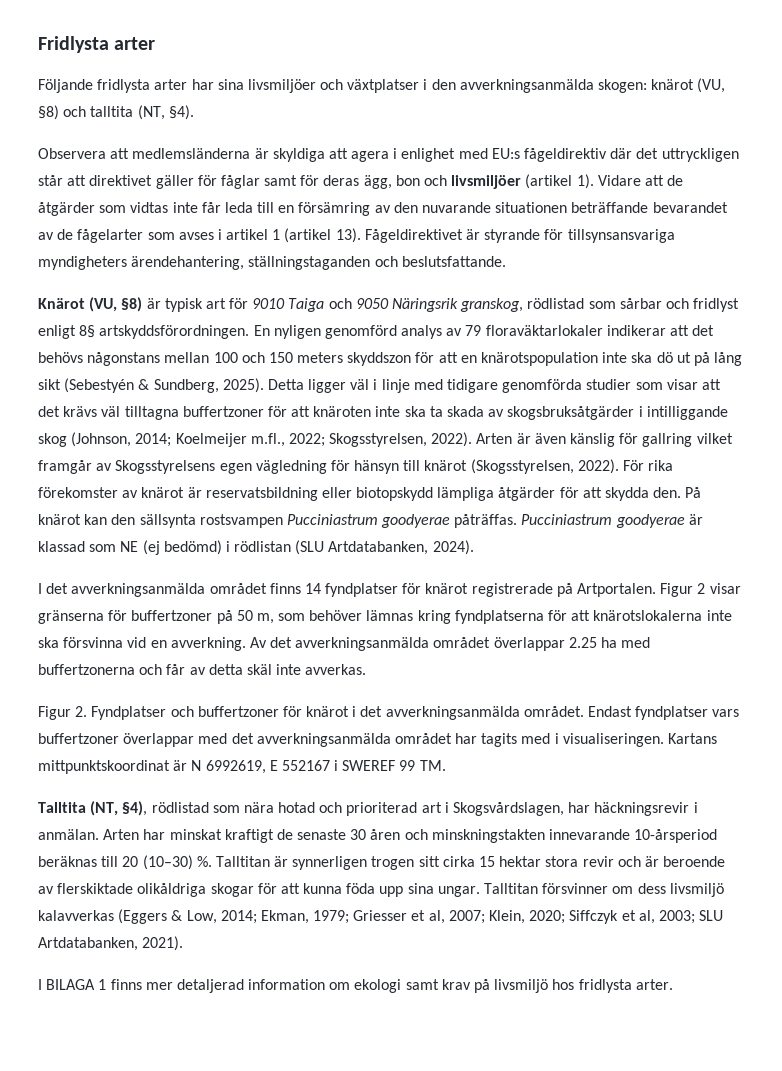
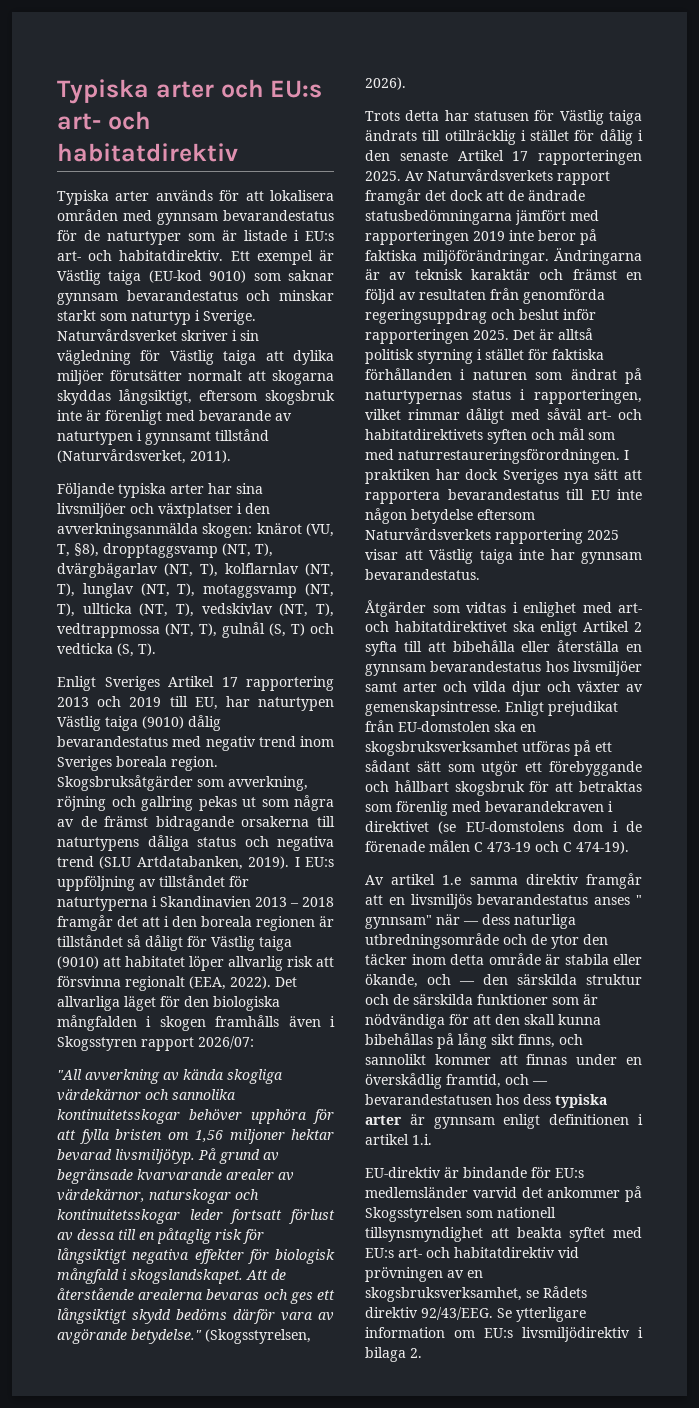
[38,36,156,53] Fridlysta arter -> [57,79,323,104] [57,111,151,130] [57,143,238,162] [57,190,334,205] [57,209,334,225] [57,230,334,245] [57,250,334,265] [57,270,334,285] [57,290,334,305] [57,310,256,325] [57,329,259,341] [57,350,334,365] [57,370,334,385] [57,389,335,405] [57,410,292,425] [57,429,269,445] [57,449,231,464] Typiska arter och EU:s art- och habitatdirektiv // Typiska arter används för att lokalisera områden med gynnsam bevarandestatus för de naturtyper som är listade i EU:s art- och habitatdirektiv. Ett exempel är Västlig taiga (EU-kod 9010) som saknar gynnsam bevarandestatus och minskar starkt som naturtyp i Sverige. Naturvårdsverket skriver i sin vägledning för Västlig taiga att dylika miljöer förutsätter normalt att skogarna skyddas långsiktigt, eftersom skogsbruk inte är förenligt med bevarande av naturtypen i gynnsamt tillstånd (Naturvårdsverket, 2011).
[97,79,151,93] fridlysta -> [118,483,166,498] typiska
[38,105,194,120] [38,148,739,162] [38,174,684,189] [38,202,728,216] [38,228,675,243] [38,256,506,270] [38,297,740,312] [38,325,715,339] [38,352,743,366] [38,378,721,393] [38,406,728,420] [38,432,733,447] [38,459,674,474] [38,487,702,501] [38,514,703,528] [38,540,474,555] [38,583,741,597] [38,610,732,624] [38,637,651,651] [38,664,367,675] [38,706,740,720] [38,733,718,747] [38,760,446,774] [38,801,698,816] [38,829,718,843] [38,855,726,870] [38,883,724,897] [38,909,724,924] [38,936,184,951] [38,979,673,993] §8) och talltita (NT, §4). // Observera att medlemsländerna är skyldiga att agera i enlighet med EU:s fågeldirektiv där det uttryckligen står att direktivet gäller för fåglar samt för deras ägg, bon och livsmiljöer (artikel 1). Vidare att de åtgärder som vidtas inte får leda till en försämring av den nuvarande situationen beträffande bevarandet av de fågelarter som avses i artikel 1 (artikel 13). Fågeldirektivet är styrande för tillsynsansvariga myndigheters ärendehantering, ställningstaganden och beslutsfattande. // Knärot (VU, §8) är typisk art för 9010 Taiga och 9050 Näringsrik granskog, rödlistad som sårbar och fridlyst enligt 8§ artskyddsförordningen. En nyligen genomförd analys av 79 floraväktarlokaler indikerar att det behövs någonstans mellan 100 och 150 meters skyddszon för att en knärotspopulation inte ska dö ut på lång sikt (Sebestyén & Sundberg, 2025). Detta ligger väl i linje med tidigare genomförda studier som visar att det krävs väl tilltagna buffertzoner för att knäroten inte ska ta skada av skogsbruksåtgärder i intilliggande skog (Johnson, 2014; Koelmeijer m.fl., 2022; Skogsstyrelsen, 2022). Arten är även känslig för gallring vilket framgår av Skogsstyrelsens egen vägledning för hänsyn till knärot (Skogsstyrelsen, 2022). För rika förekomster av knärot är reservatsbildning eller biotopskydd lämpliga åtgärder för att skydda den. På knärot kan den sällsynta rostsvampen Pucciniastrum goodyerae påträffas. Pucciniastrum goodyerae är klassad som NE (ej bedömd) i rödlistan (SLU Artdatabanken, 2024). // I det avverkningsanmälda området finns 14 fyndplatser för knärot registrerade på Artportalen. Figur 2 visar gränserna för buffertzoner på 50 m, som behöver lämnas kring fyndplatserna för att knärotslokalerna inte ska försvinna vid en avverkning. Av det avverkningsanmälda området överlappar 2.25 ha med buffertzonerna och får av detta skäl inte avverkas. // Figur 2. Fyndplatser och buffertzoner för knärot i det avverkningsanmälda området. Endast fyndplatser vars buffertzoner överlappar med det avverkningsanmälda området har tagits med i visualiseringen. Kartans mittpunktskoordinat är N 6992619, E 552167 i SWEREF 99 TM. // Talltita (NT, §4), rödlistad som nära hotad och prioriterad art i Skogsvårdslagen, har häckningsrevir i anmälan. Arten har minskat kraftigt de senaste 30 åren och minskningstakten innevarande 10-årsperiod beräknas till 20 (10–30) %. Talltitan är synnerligen trogen sitt cirka 15 hektar stora revir och är beroende av flerskiktade olikåldriga skogar för att kunna föda upp sina ungar. Talltitan försvinner om dess livsmiljö kalavverkas (Eggers & Low, 2014; Ekman, 1979; Griesser et al, 2007; Klein, 2020; Siffczyk et al, 2003; SLU Artdatabanken, 2021). // I BILAGA 1 finns mer detaljerad information om ekologi samt krav på livsmiljö hos fridlysta arter. -> [57,543,273,558] [57,563,334,578] [57,583,334,598] [57,603,334,617] [57,622,334,638] [57,643,156,657] [57,676,334,691] [57,696,334,711] [57,715,221,731] [57,736,334,751] [57,756,218,771] [57,775,308,791] [57,795,334,811] [57,816,335,831] [57,835,334,851] [57,856,334,870] [57,875,249,891] [57,896,334,911] [57,915,334,931] [57,935,292,951] [57,956,334,971] [57,976,297,991] [57,996,280,1011] [57,1015,335,1031] [57,1036,254,1051] [57,1069,283,1084] [57,1089,236,1101] [57,1109,334,1124] [57,1129,334,1144] [57,1148,279,1164] [57,1169,294,1184] [57,1189,259,1204] [57,1209,335,1224] [57,1228,264,1244] [57,1248,335,1264] [57,1268,286,1284] [57,1288,335,1304] [57,1308,334,1324] [57,1329,311,1344] [365,77,406,90] [365,110,642,125] [365,129,643,145] [365,150,642,165] [365,169,610,185] [365,189,585,205] [365,210,599,225] [365,229,597,245] [365,248,642,265] [365,269,642,280] [365,288,605,304] [365,309,596,324] [365,328,593,344] [365,349,604,364] [365,368,642,384] [365,389,642,404] [365,408,642,424] [365,428,615,444] [365,449,629,464] [365,469,642,484] [365,489,642,504] [365,508,535,524] [365,528,619,544] [365,549,642,564] [365,569,480,580] [365,600,642,617] [365,621,642,636] [365,640,642,656] [365,661,642,676] [365,681,643,696] [365,701,618,716] [365,720,536,732] [365,740,612,756] [365,760,642,776] [365,780,642,796] [365,801,613,816] [365,821,642,834] [365,840,629,854] [365,873,642,889] [365,894,642,909] [365,914,576,929] [365,933,608,949] [365,953,642,965] [365,974,642,988] [365,994,598,1005] [365,1014,601,1029] [365,1033,583,1049] [365,1054,642,1065] [365,1073,548,1089] [365,1094,607,1108] [365,1114,643,1129] [365,1134,432,1145] [365,1167,584,1178] [365,1186,642,1202] [365,1207,556,1222] [365,1227,642,1242] [365,1247,579,1258] [365,1267,483,1282] [365,1286,587,1302] [365,1307,586,1322] [365,1327,643,1342] [365,1347,422,1362] T, §8), dropptaggsvamp (NT, T), dvärgbägarlav (NT, T), kolflarnlav (NT, T), lunglav (NT, T), motaggsvamp (NT, T), ullticka (NT, T), vedskivlav (NT, T), vedtrappmossa (NT, T), gulnål (S, T) och vedticka (S, T). // Enligt Sveriges Artikel 17 rapportering 2013 och 2019 till EU, har naturtypen Västlig taiga (9010) dålig bevarandestatus med negativ trend inom Sveriges boreala region. Skogsbruksåtgärder som avverkning, röjning och gallring pekas ut som några av de främst bidragande orsakerna till naturtypens dåliga status och negativa trend (SLU Artdatabanken, 2019). I EU:s uppföljning av tillståndet för naturtyperna i Skandinavien 2013 – 2018 framgår det att i den boreala regionen är tillståndet så dåligt för Västlig taiga (9010) att habitatet löper allvarlig risk att försvinna regionalt (EEA, 2022). Det allvarliga läget för den biologiska mångfalden i skogen framhålls även i Skogsstyren rapport 2026/07: // "All avverkning av kända skogliga värdekärnor och sannolika kontinuitetsskogar behöver upphöra för att fylla bristen om 1,56 miljoner hektar bevarad livsmiljötyp. På grund av begränsade kvarvarande arealer av värdekärnor, naturskogar och kontinuitetsskogar leder fortsatt förlust av dessa till en påtaglig risk för långsiktigt negativa effekter för biologisk mångfald i skogslandskapet. Att de återstående arealerna bevaras och ges ett långsiktigt skydd bedöms därför vara av avgörande betydelse." (Skogsstyrelsen, 2026). // Trots detta har statusen för Västlig taiga ändrats till otillräcklig i stället för dålig i den senaste Artikel 17 rapporteringen 2025. Av Naturvårdsverkets rapport framgår det dock att de ändrade statusbedömningarna jämfört med rapporteringen 2019 inte beror på faktiska miljöförändringar. Ändringarna är av teknisk karaktär och främst en följd av resultaten från genomförda regeringsuppdrag och beslut inför rapporteringen 2025. Det är alltså politisk styrning i stället för faktiska förhållanden i naturen som ändrat på naturtypernas status i rapporteringen, vilket rimmar dåligt med såväl art- och habitatdirektivets syften och mål som med naturrestaureringsförordningen. I praktiken har dock Sveriges nya sätt att rapportera bevarandestatus till EU inte någon betydelse eftersom Naturvårdsverkets rapportering 2025 visar att Västlig taiga inte har gynnsam bevarandestatus. // Åtgärder som vidtas i enlighet med art- och habitatdirektivet ska enligt Artikel 2 syfta till att bibehålla eller återställa en gynnsam bevarandestatus hos livsmiljöer samt arter och vilda djur och växter av gemenskapsintresse. Enligt prejudikat från EU-domstolen ska en skogsbruksverksamhet utföras på ett sådant sätt som utgör ett förebyggande och hållbart skogsbruk för att betraktas som förenlig med bevarandekraven i direktivet (se EU-domstolens dom i de förenade målen C 473-19 och C 474-19). // Av artikel 1.e samma direktiv framgår att en livsmiljös bevarandestatus anses " gynnsam" när — dess naturliga utbredningsområde och de ytor den täcker inom detta område är stabila eller ökande, och — den särskilda struktur och de särskilda funktioner som är nödvändiga för att den skall kunna bibehållas på lång sikt finns, och sannolikt kommer att finnas under en överskådlig framtid, och — bevarandestatusen hos dess typiska arter är gynnsam enligt definitionen i artikel 1.i. // EU-direktiv är bindande för EU:s medlemsländer varvid det ankommer på Skogsstyrelsen som nationell tillsynsmyndighet att beakta syftet med EU:s art- och habitatdirektiv vid prövningen av en skogsbruksverksamhet, se Rådets direktiv 92/43/EEG. Se ytterligare information om EU:s livsmiljödirektiv i bilaga 2.

